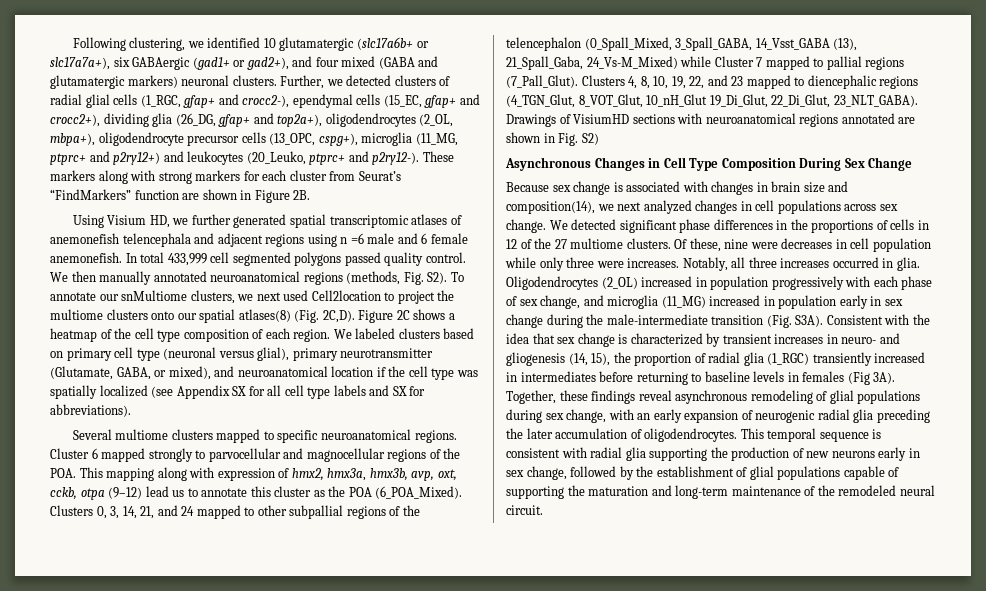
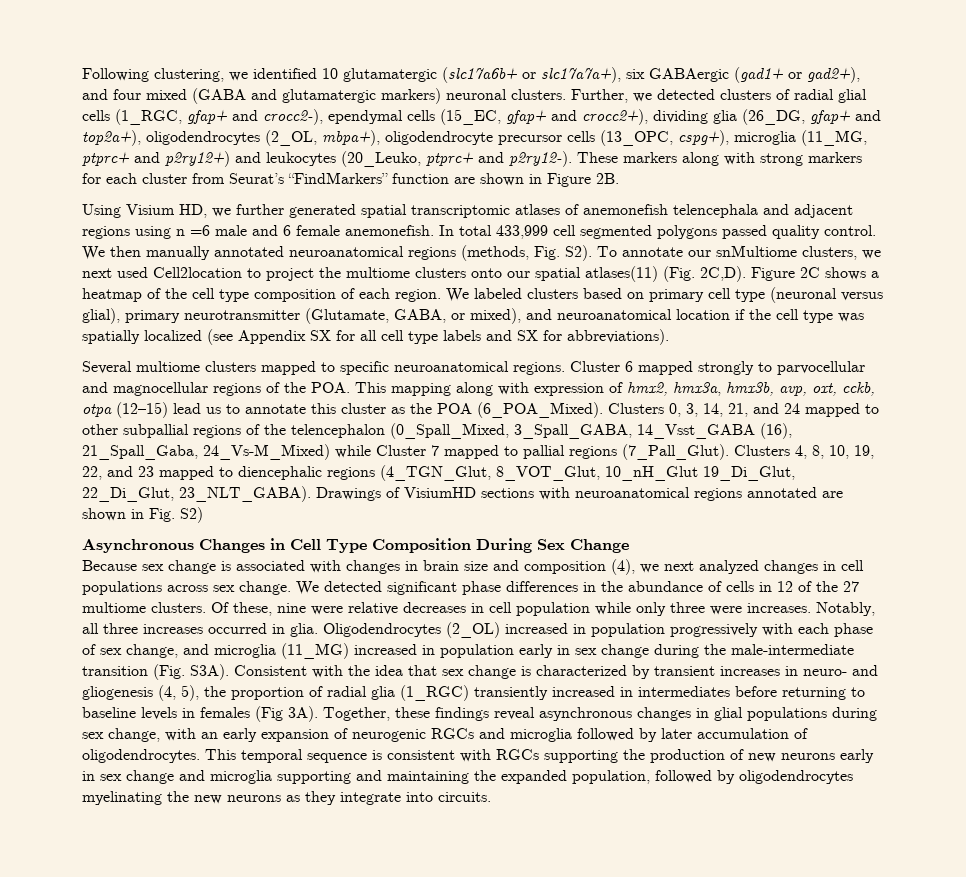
[238,309,291,322] atlases(8) -> [585,266,658,282] atlases(11)
[108,487,143,499] (9–12) -> [116,402,168,418] (12–15)
[833,38,858,51] (13), -> [760,423,792,439] (16),
[506,201,595,214] composition(14), -> [524,559,635,575] composition (4),
[811,220,874,233] proportions -> [628,581,703,592] abundance
(778, 245) none -> [348,602,398,615] relative
[568,353,611,366] (14, 15), -> [158,685,199,701] (4, 5),
[750,390,828,404] remodeling of -> [637,707,709,721] changes in
[817,409,930,423] [506,428,523,439] radial glia preceding the -> [431,728,657,742] RGCs and microglia followed by
[590,447,646,461] radial glia -> [496,749,539,760] RGCs
[526,466,900,480] [506,485,935,499] [506,505,543,515] change, followed by the establishment of glial populations capable of supporting the maturation and long-term maintenance of the remodeled neural circuit. -> [126,770,853,784] [82,791,491,805] change and microglia supporting and maintaining the expanded population, followed by oligodendrocytes myelinating the new neurons as they integrate into circuits.

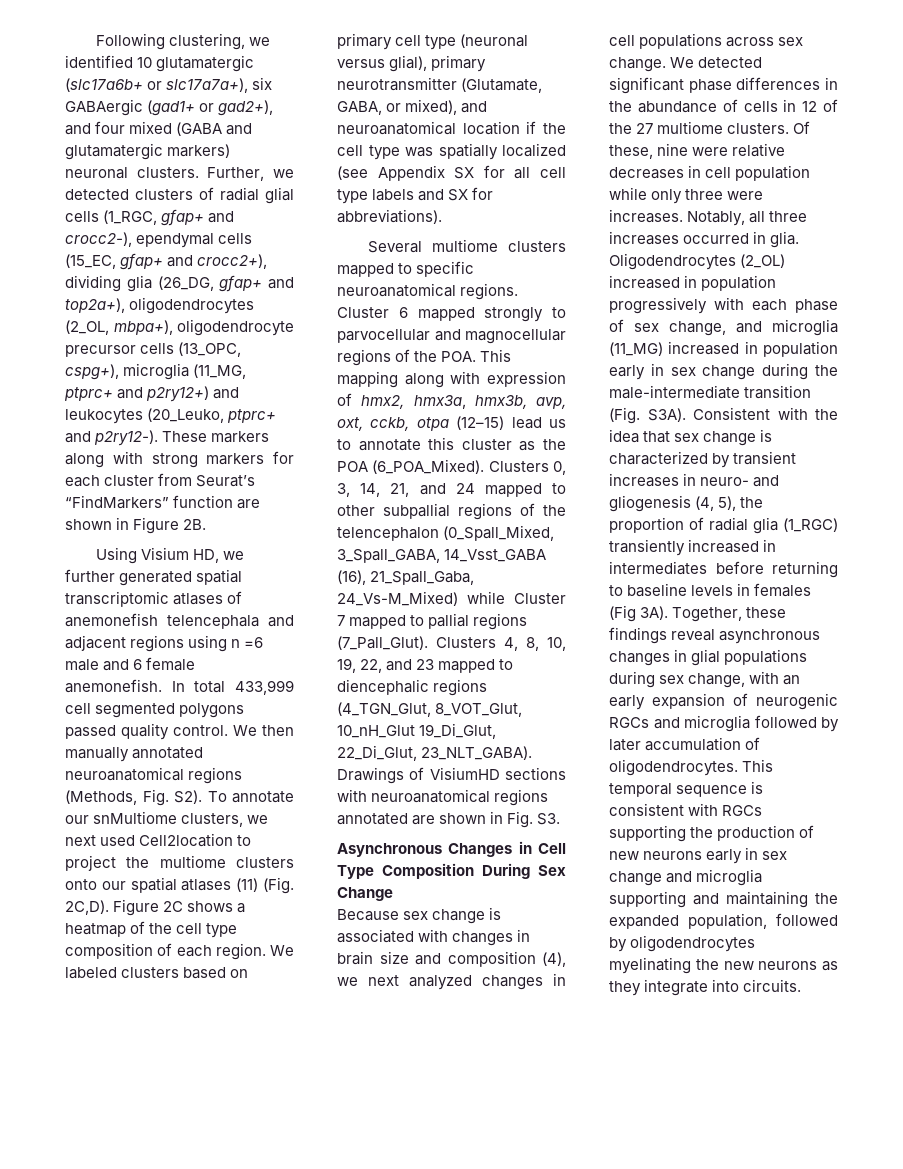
[461,245,529,261] (methods, -> [65,790,137,805] (Methods,
[585,266,658,282] atlases(11) -> [181,878,259,892] atlases (11)
[180,507,203,523] S2) -> [537,813,561,825] S3.

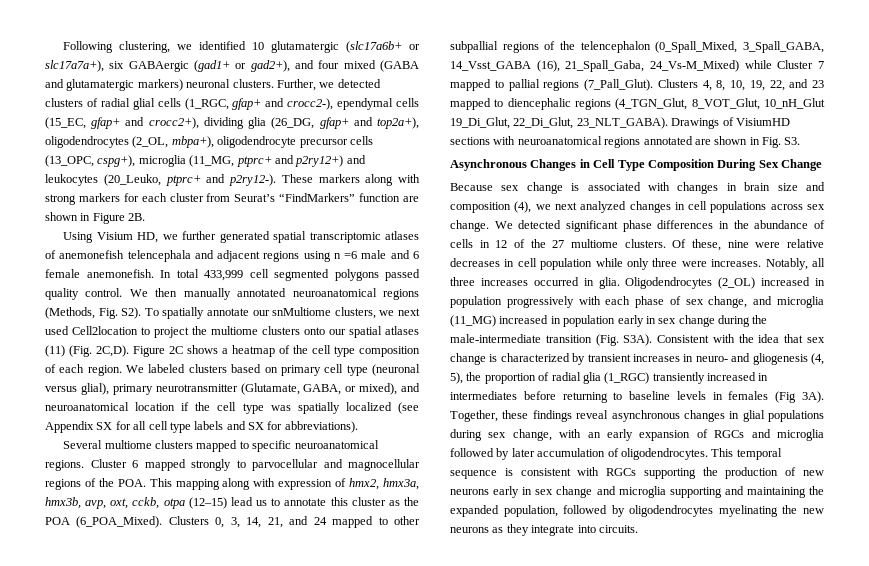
(227, 796) none -> [162,307,205,319] spatially
[756,693,838,710] neurogenic -> (708, 433) none

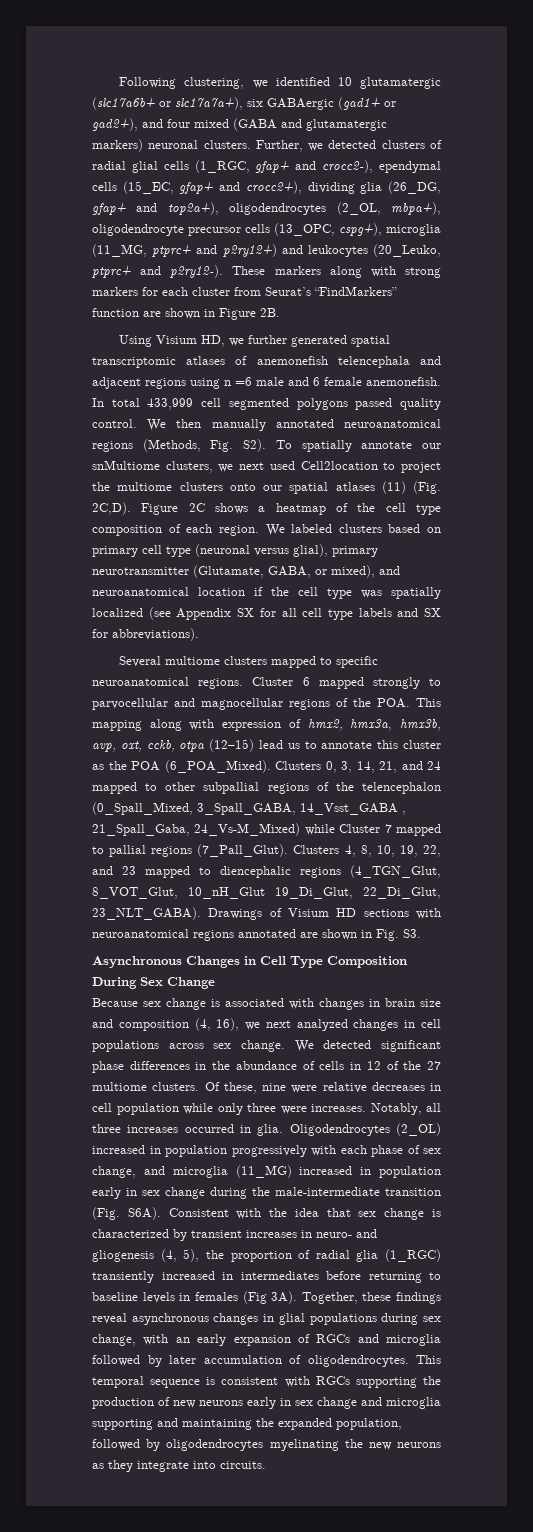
[536,60,560,72] (16), -> [402,811,406,815] ,
[735,118,790,126] VisiumHD -> [288,908,357,917] Visium HD
[514,201,532,213] (4), -> [194,1018,240,1031] (4, 16),
[623,334,653,346] S3A). -> [127,1207,161,1220] S6A).

